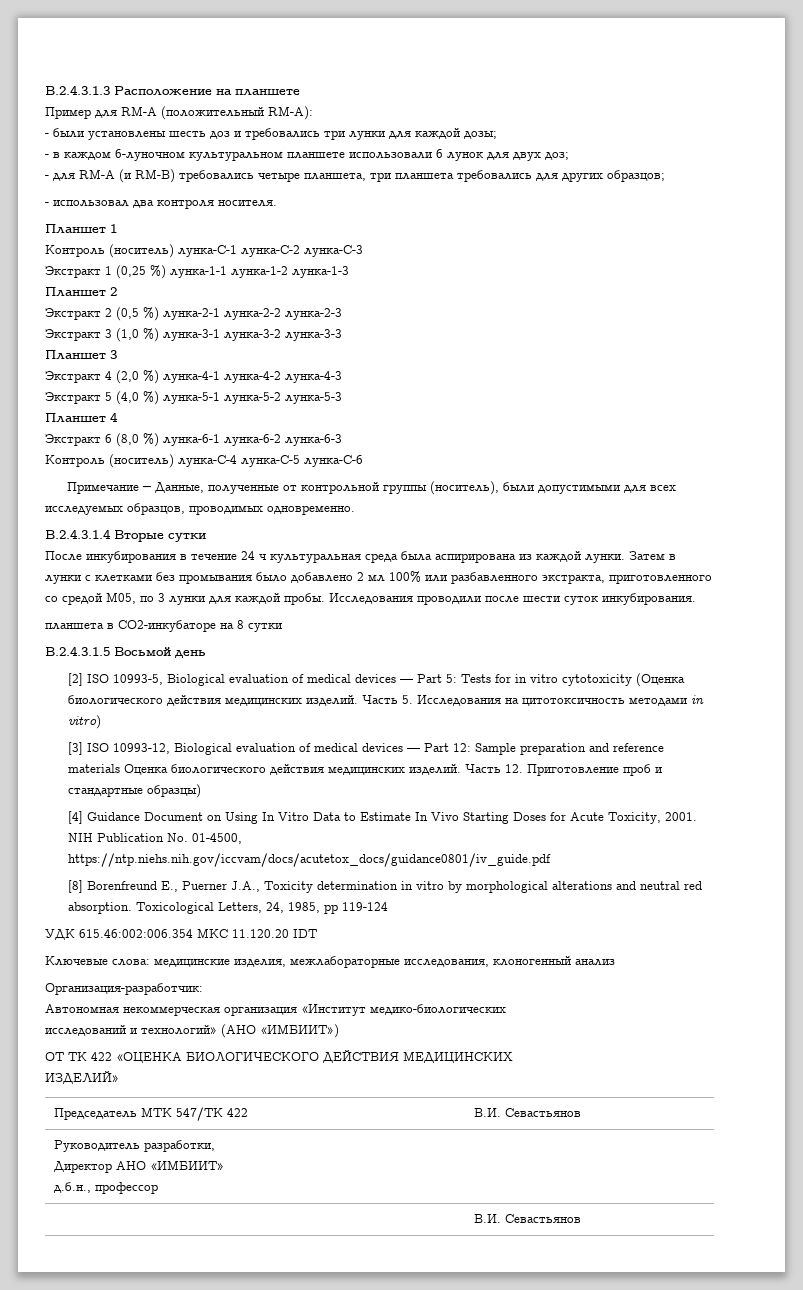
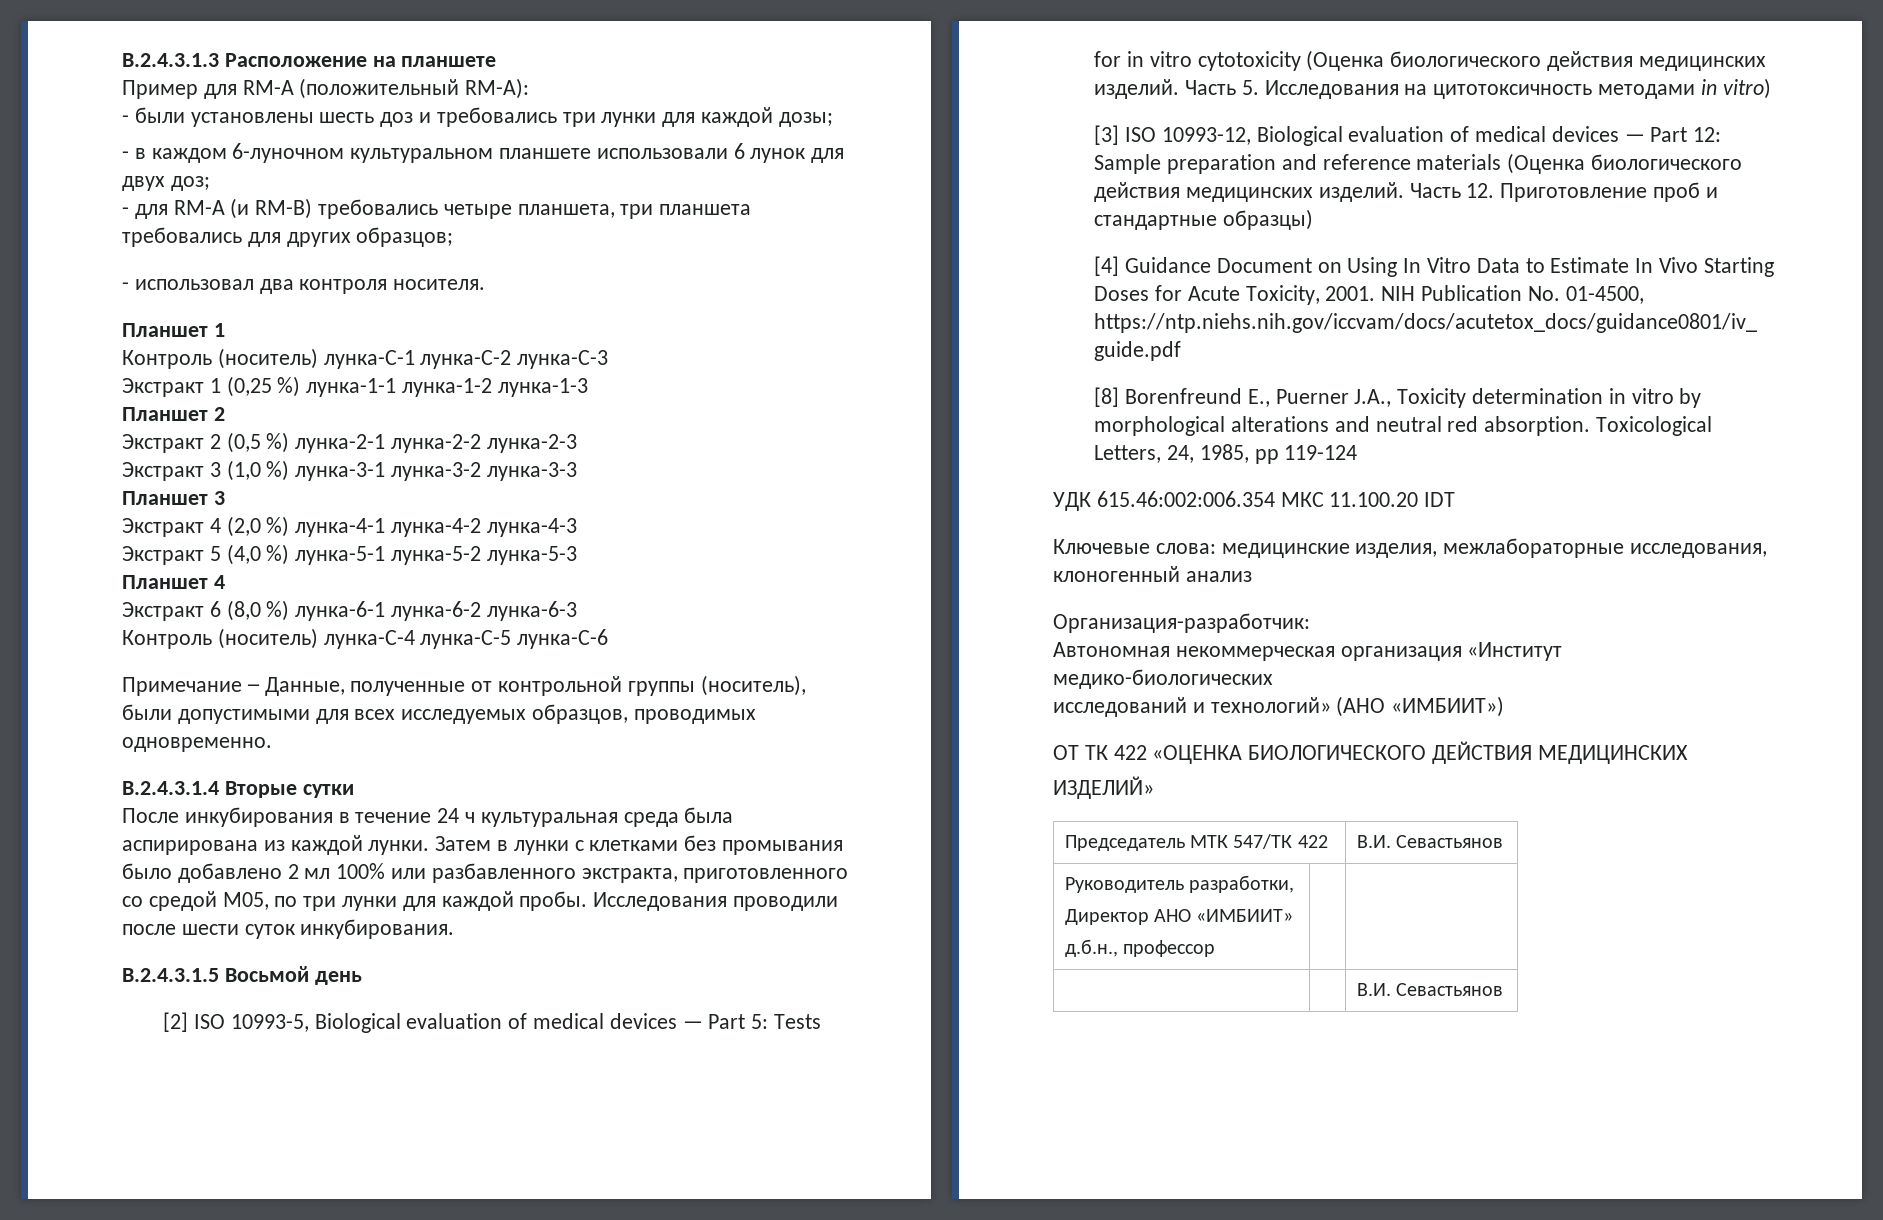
[158,593,165,602] 3 -> [303,896,337,911] три
[45,620,282,632] // планшета в СО2-инкубаторе на 8 сутки -> (455, 929) none
[123,764,168,775] Оценка -> [1507,153,1586,174] (Оценка
[232,929,289,938] 11.120.20 -> [1329,492,1419,507] 11.100.20

